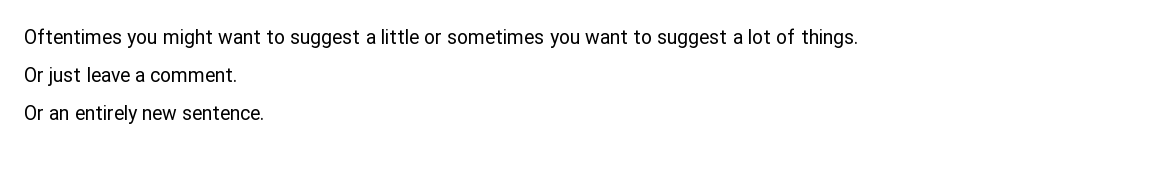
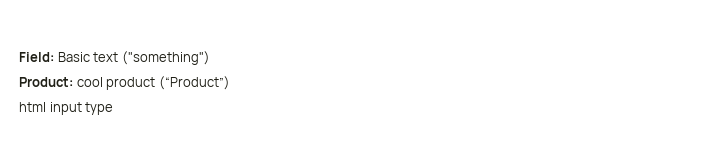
[24,28,858,48] [24,67,238,86] [24,105,265,124] Oftentimes you might want to suggest a little or sometimes you want to suggest a lot of things. // Or just leave a comment. // Or an entirely new sentence. -> [19,51,210,65] [19,76,230,90] [19,102,114,115] Field: Basic text ("something") // Product: cool product (“Product”) // html input type

